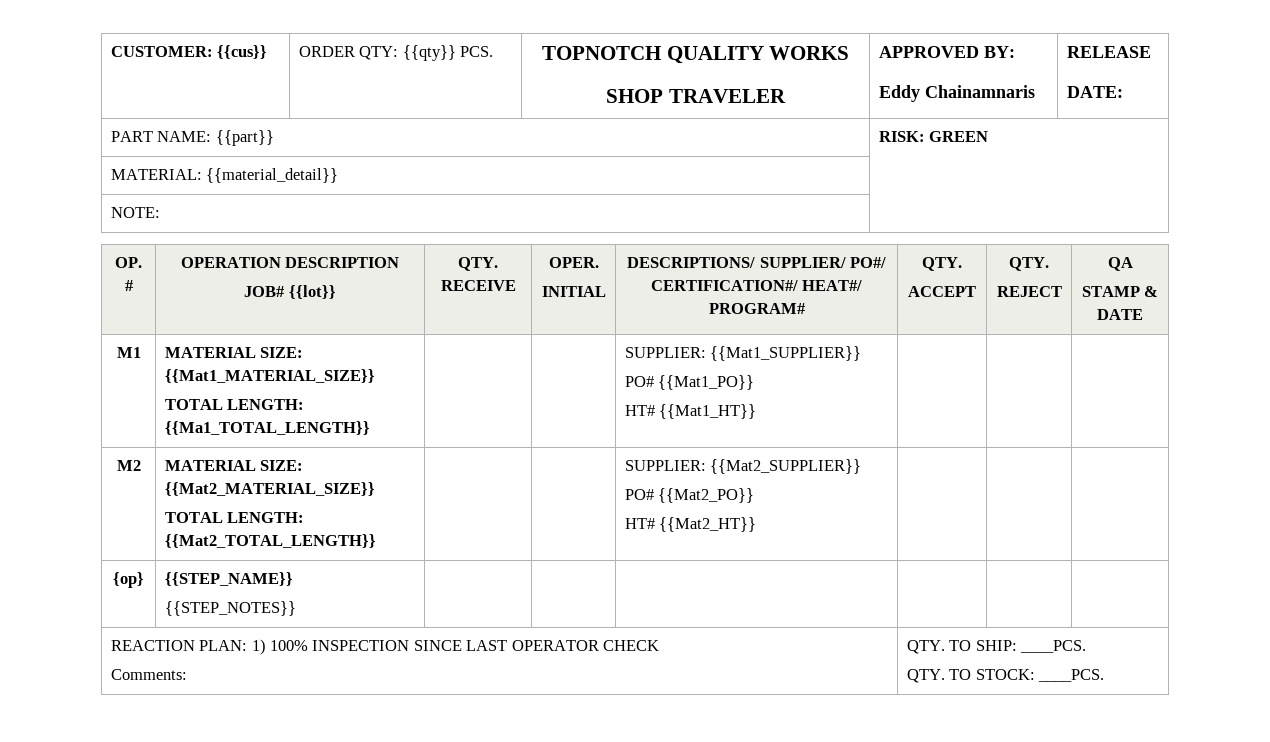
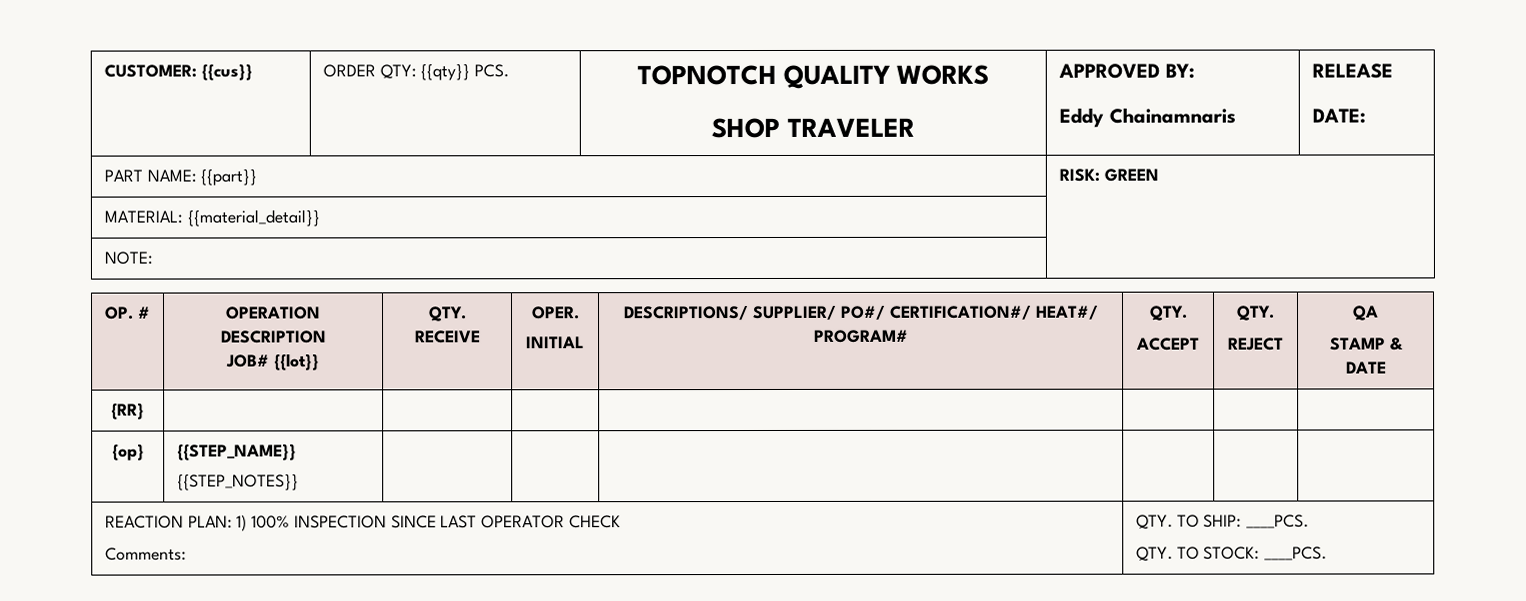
[116,347,141,358] [164,347,304,358] [164,369,375,383] [164,399,305,410] [164,421,370,435] [624,346,862,361] [624,375,755,390] [624,404,757,419] [116,460,141,471] [164,460,304,471] [164,482,375,496] [164,512,305,523] [164,534,376,548] [624,459,862,474] [624,488,755,503] [624,517,757,532] M1 | MATERIAL SIZE: {{Mat1_MATERIAL_SIZE}} // TOTAL LENGTH: {{Ma1_TOTAL_LENGTH}} | | | SUPPLIER: {{Mat1_SUPPLIER}} // PO# {{Mat1_PO}} // HT# {{Mat1_HT}} | | | // M2 | MATERIAL SIZE: {{Mat2_MATERIAL_SIZE}} // TOTAL LENGTH: {{Mat2_TOTAL_LENGTH}} | | | SUPPLIER: {{Mat2_SUPPLIER}} // PO# {{Mat2_PO}} // HT# {{Mat2_HT}} -> [111,402,145,420] {RR} | | | |

